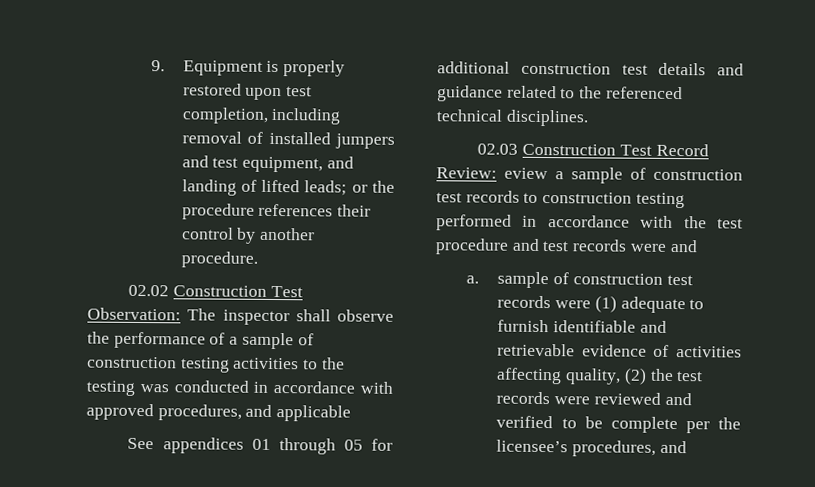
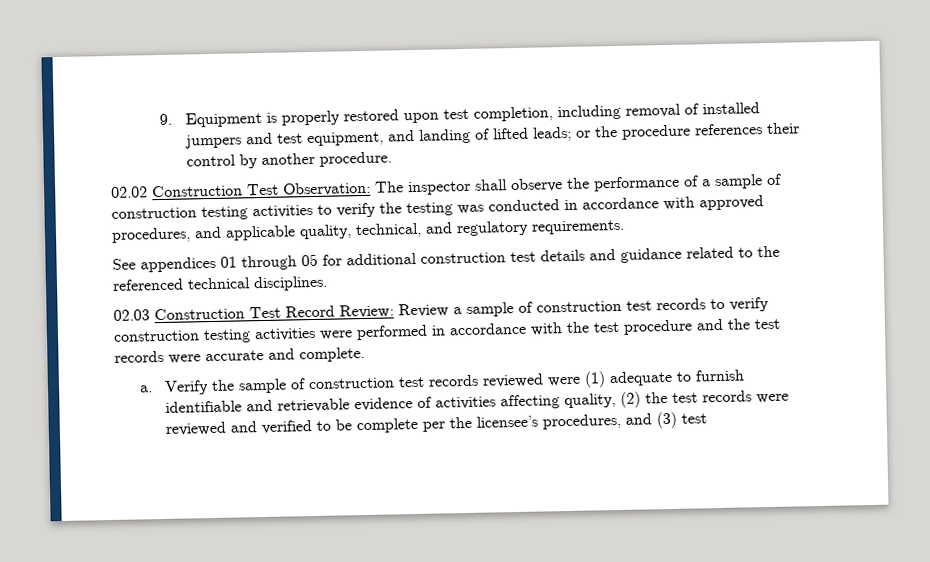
(319, 364) none -> [336,202,376,218] verify
(352, 413) none -> [299,219,625,240] quality, technical, and regulatory requirements.
[504,167,548,180] eview -> [398,303,449,318] Review
[542,192,685,209] construction testing -> [729,297,769,312] [113,327,353,344] verify construction testing activities were
[542,239,698,253] test records were and -> [727,318,781,330] [114,346,365,364] the test records were accurate and complete.
[497,271,693,289] [497,295,552,309] sample of construction test records -> [164,373,545,395] Verify the sample of construction test records reviewed
(687, 447) none -> [656,411,708,429] (3) test

